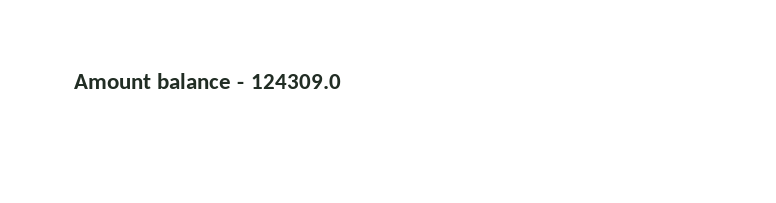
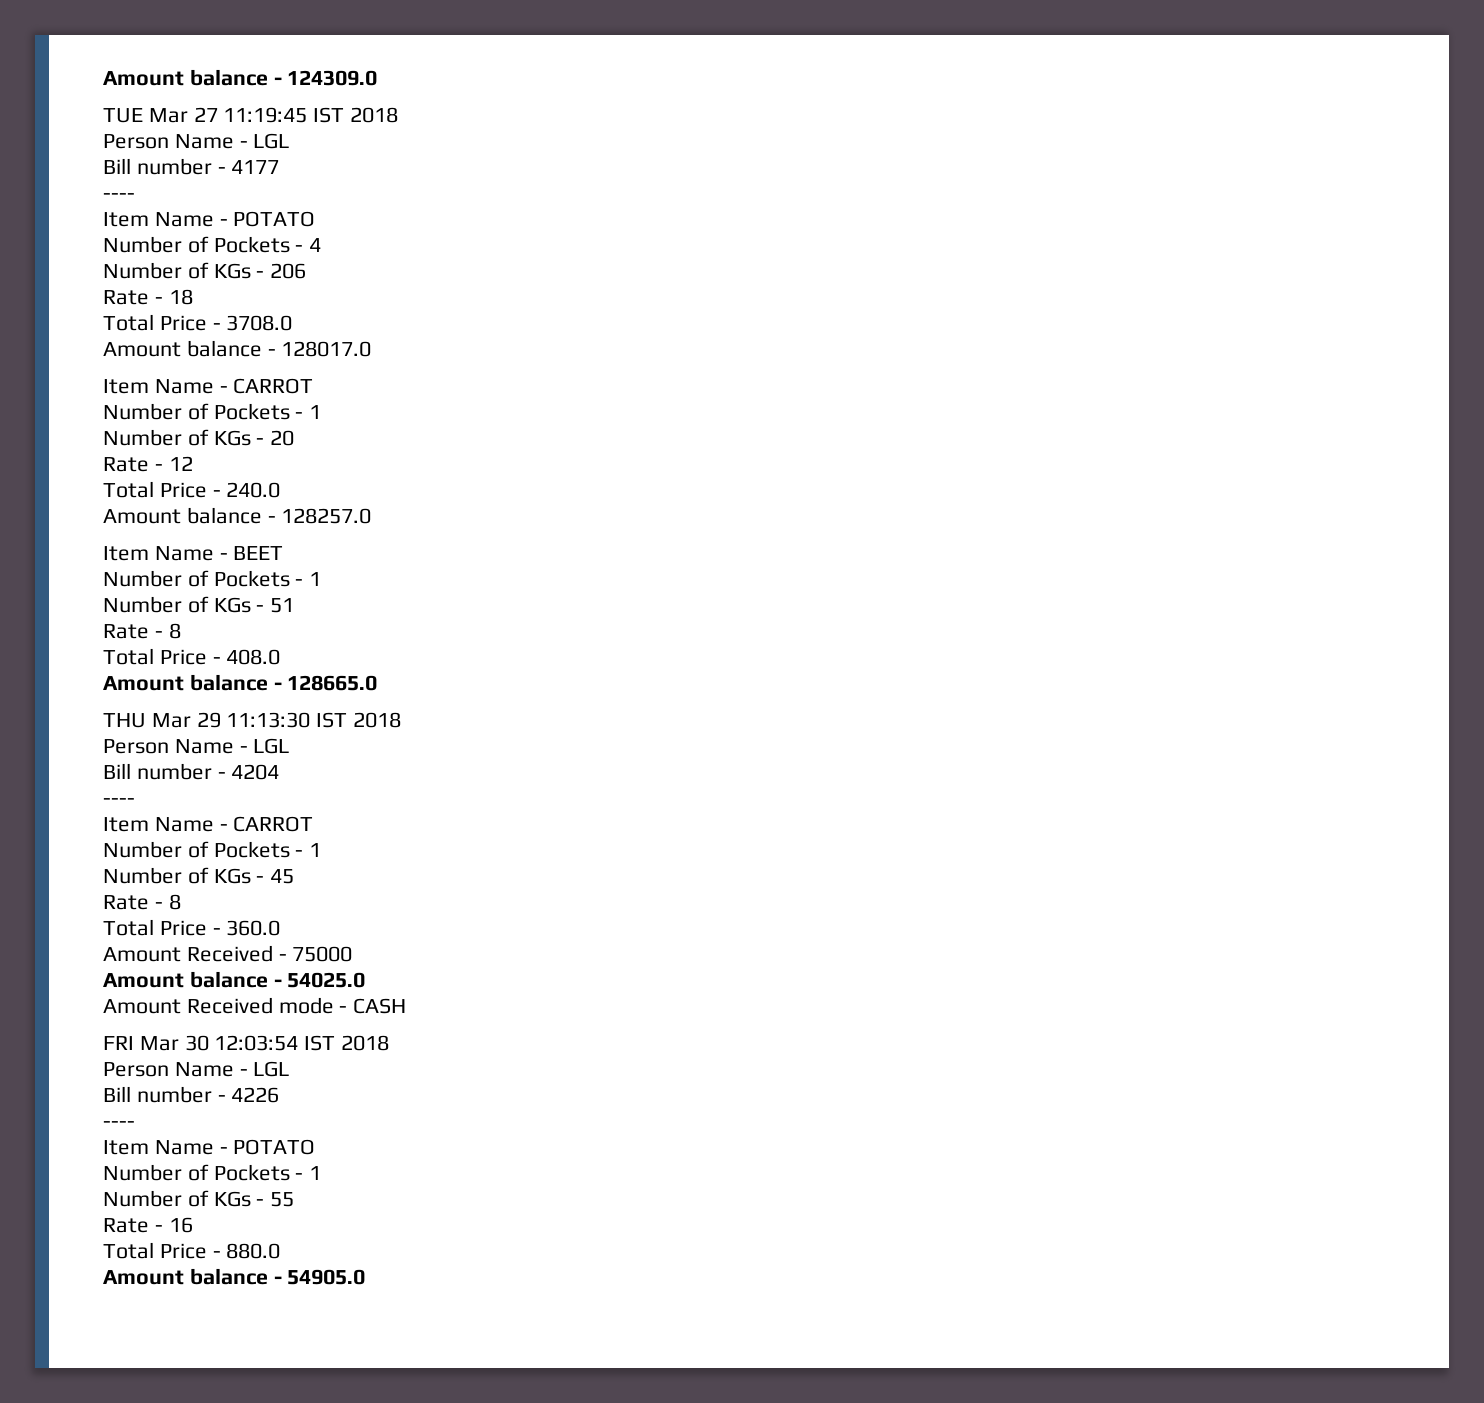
(341, 81) none -> [103,107,399,123] [103,133,290,149] [103,158,280,175] [103,193,135,200] [103,211,316,227] [103,236,322,253] [103,262,307,279] [103,289,193,305] [103,314,293,331] [103,340,372,357] [103,378,314,394] [103,403,322,420] [103,429,295,446] [103,456,193,472] [103,481,281,498] [103,507,372,524] [103,546,284,561] [103,570,322,587] [103,596,295,613] [103,623,181,639] [103,648,281,665] [103,674,378,691] [103,712,402,728] [103,738,290,754] [103,763,280,780] [103,798,135,805] [103,816,314,832] [103,841,322,858] [103,867,295,884] [103,894,181,910] [103,919,281,936] [103,945,353,962] [103,971,366,988] [103,997,407,1014] [103,1035,390,1051] [103,1061,290,1077] [103,1086,280,1103] [103,1121,135,1128] [103,1139,316,1155] [103,1164,322,1181] [103,1190,295,1207] [103,1217,193,1233] [103,1242,281,1259] [103,1268,366,1285] // TUE Mar 27 11:19:45 IST 2018 // Person Name - LGL // Bill number - 4177 // ---- // Item Name - POTATO // Number of Pockets - 4 // Number of KGs - 206 // Rate - 18 // Total Price - 3708.0 // Amount balance - 128017.0 // Item Name - CARROT // Number of Pockets - 1 // Number of KGs - 20 // Rate - 12 // Total Price - 240.0 // Amount balance - 128257.0 // Item Name - BEET // Number of Pockets - 1 // Number of KGs - 51 // Rate - 8 // Total Price - 408.0 // Amount balance - 128665.0 // THU Mar 29 11:13:30 IST 2018 // Person Name - LGL // Bill number - 4204 // ---- // Item Name - CARROT // Number of Pockets - 1 // Number of KGs - 45 // Rate - 8 // Total Price - 360.0 // Amount Received - 75000 // Amount balance - 54025.0 // Amount Received mode - CASH // FRI Mar 30 12:03:54 IST 2018 // Person Name - LGL // Bill number - 4226 // ---- // Item Name - POTATO // Number of Pockets - 1 // Number of KGs - 55 // Rate - 16 // Total Price - 880.0 // Amount balance - 54905.0

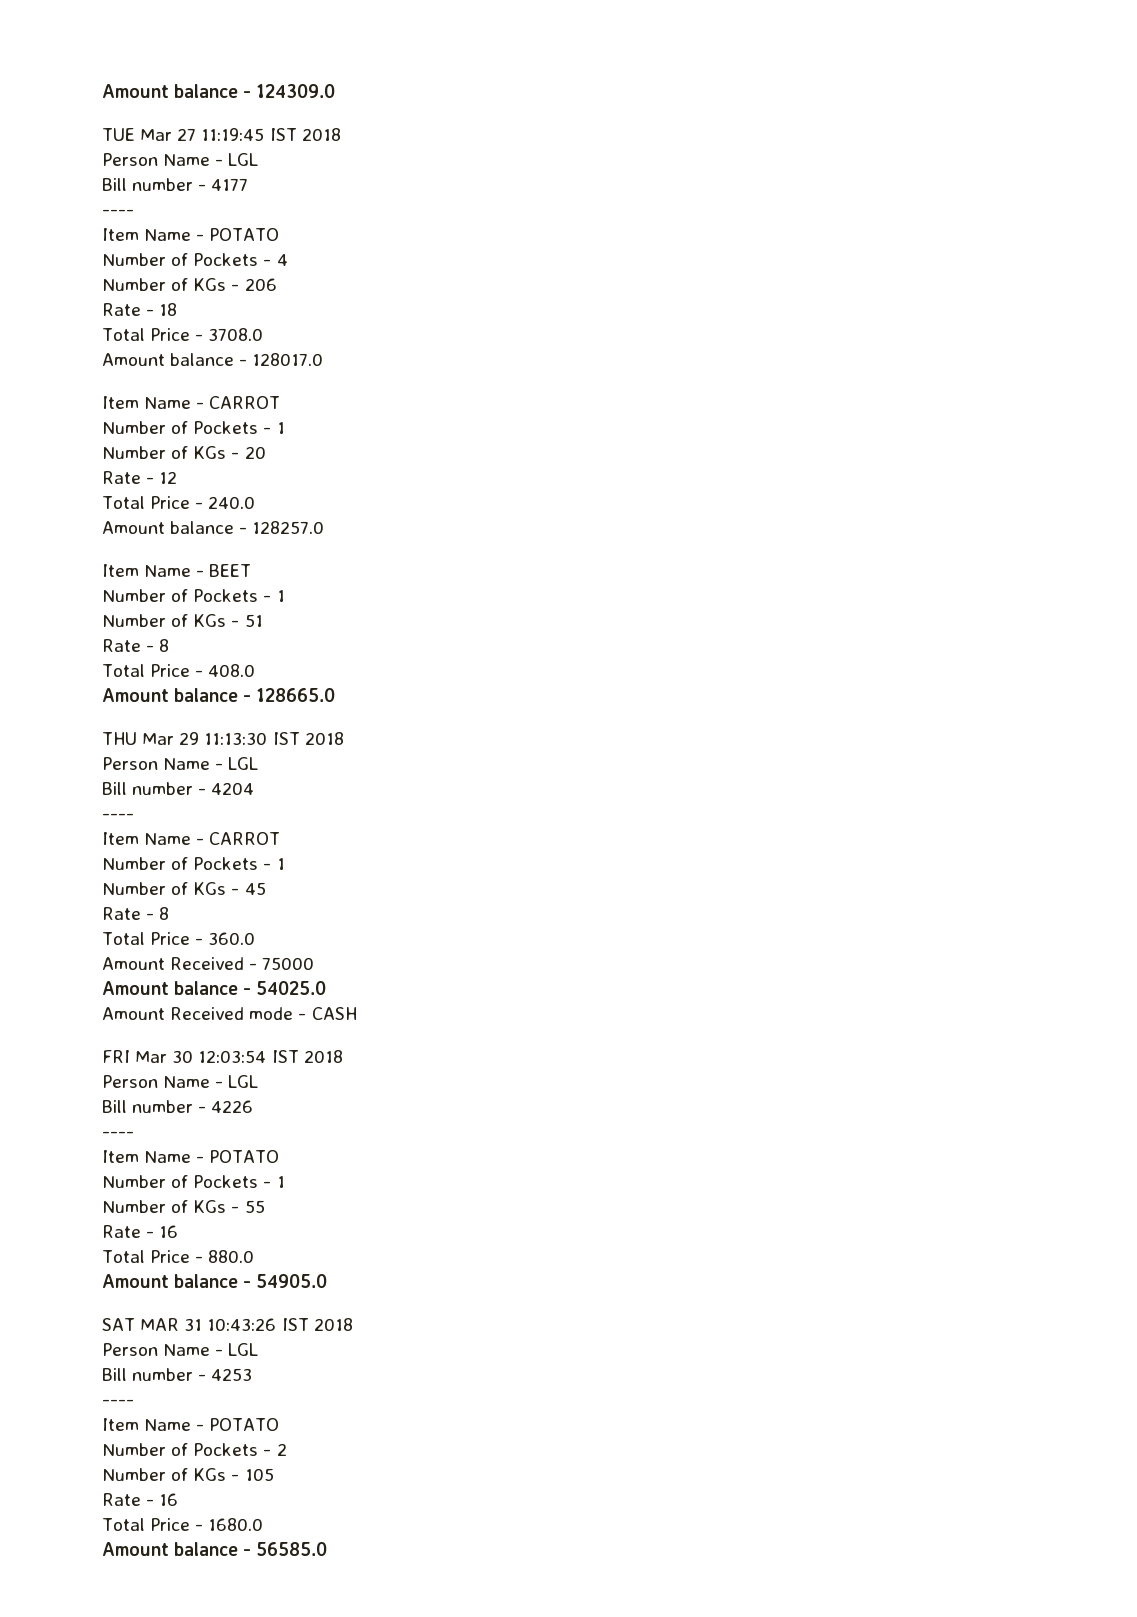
(366, 1277) none -> [102,1318,353,1331] [102,1343,259,1356] [102,1368,253,1381] [102,1399,134,1406] [102,1418,280,1431] [102,1443,287,1456] [102,1468,274,1481] [102,1493,179,1506] [102,1518,264,1531] [102,1542,328,1556] // SAT MAR 31 10:43:26 IST 2018 // Person Name - LGL // Bill number - 4253 // ---- // Item Name - POTATO // Number of Pockets - 2 // Number of KGs - 105 // Rate - 16 // Total Price - 1680.0 // Amount balance - 56585.0

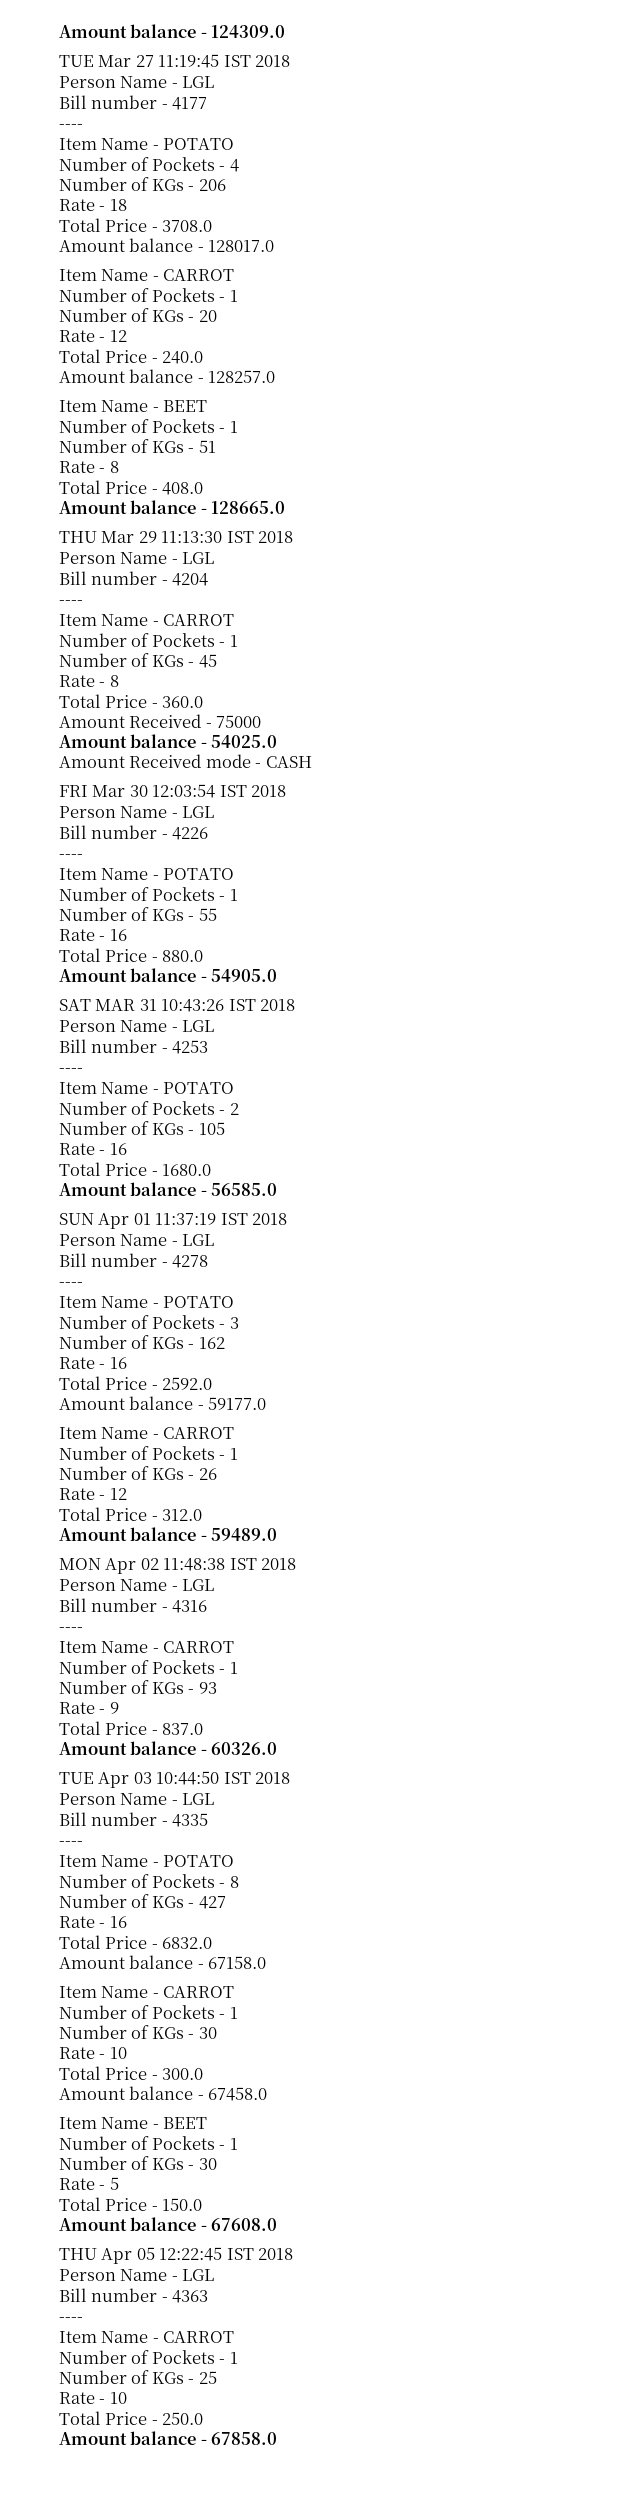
(328, 1549) none -> [59,1213,288,1229] [59,1234,215,1246] [59,1253,209,1268] [59,1282,83,1287] [59,1296,235,1308] [59,1315,239,1329] [59,1335,225,1349] [59,1357,127,1369] [59,1376,213,1390] [59,1396,267,1410] [59,1427,235,1439] [59,1446,238,1460] [59,1466,217,1480] [59,1488,127,1500] [59,1507,203,1521] [59,1527,278,1541] [59,1558,297,1574] [59,1579,215,1591] [59,1598,208,1613] [59,1627,83,1632] [59,1641,235,1653] [59,1660,238,1674] [59,1680,217,1694] [59,1702,119,1714] [59,1721,204,1735] [59,1741,278,1755] [59,1771,291,1788] [59,1793,215,1805] [59,1812,209,1827] [59,1841,83,1846] [59,1855,235,1867] [59,1874,239,1888] [59,1894,226,1909] [59,1916,127,1928] [59,1935,213,1949] [59,1955,267,1969] [59,1986,235,1998] [59,2005,238,2019] [59,2025,217,2039] [59,2047,127,2059] [59,2066,204,2080] [59,2086,268,2101] [59,2117,208,2129] [59,2136,238,2150] [59,2156,217,2170] [59,2177,119,2190] [59,2197,203,2211] [59,2217,278,2231] [59,2247,294,2264] [59,2269,215,2281] [59,2288,209,2303] [59,2317,83,2322] [59,2331,235,2343] [59,2350,238,2364] [59,2370,217,2384] [59,2392,127,2404] [59,2411,204,2425] [59,2431,278,2445] // SUN Apr 01 11:37:19 IST 2018 // Person Name - LGL // Bill number - 4278 // ---- // Item Name - POTATO // Number of Pockets - 3 // Number of KGs - 162 // Rate - 16 // Total Price - 2592.0 // Amount balance - 59177.0 // Item Name - CARROT // Number of Pockets - 1 // Number of KGs - 26 // Rate - 12 // Total Price - 312.0 // Amount balance - 59489.0 // MON Apr 02 11:48:38 IST 2018 // Person Name - LGL // Bill number - 4316 // ---- // Item Name - CARROT // Number of Pockets - 1 // Number of KGs - 93 // Rate - 9 // Total Price - 837.0 // Amount balance - 60326.0 // TUE Apr 03 10:44:50 IST 2018 // Person Name - LGL // Bill number - 4335 // ---- // Item Name - POTATO // Number of Pockets - 8 // Number of KGs - 427 // Rate - 16 // Total Price - 6832.0 // Amount balance - 67158.0 // Item Name - CARROT // Number of Pockets - 1 // Number of KGs - 30 // Rate - 10 // Total Price - 300.0 // Amount balance - 67458.0 // Item Name - BEET // Number of Pockets - 1 // Number of KGs - 30 // Rate - 5 // Total Price - 150.0 // Amount balance - 67608.0 // THU Apr 05 12:22:45 IST 2018 // Person Name - LGL // Bill number - 4363 // ---- // Item Name - CARROT // Number of Pockets - 1 // Number of KGs - 25 // Rate - 10 // Total Price - 250.0 // Amount balance - 67858.0

